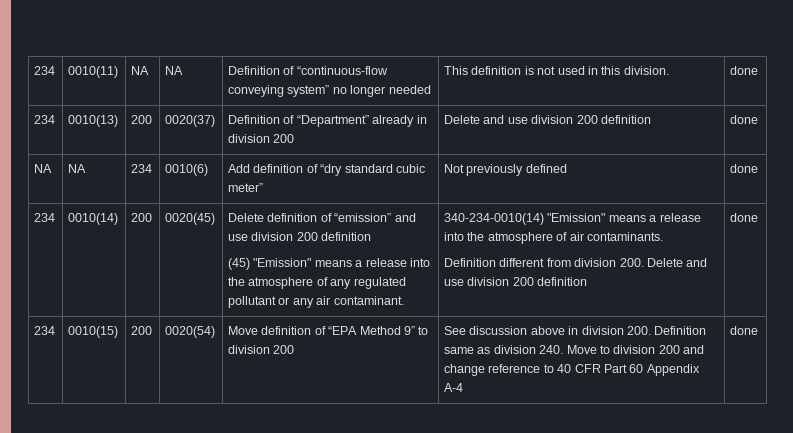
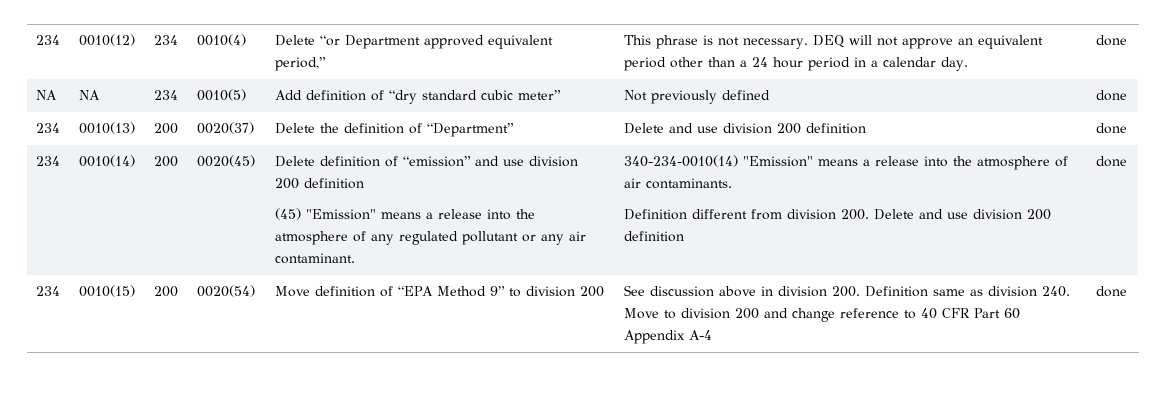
[34,66,56,75] [68,66,119,78] [131,66,150,75] [165,66,184,75] [228,66,388,75] [228,85,431,97] 234 | 0010(11) | NA | NA | Definition of “continuous-flow conveying system” no longer needed -> [36,35,61,45] [79,34,136,46] [154,35,179,45] [197,34,247,46] [275,35,554,49] [275,57,327,71] 234 | 0010(12) | 234 | 0010(4) | Delete “or Department approved equivalent period,”
[471,66,522,75] definition -> [656,35,699,49] phrase
[557,66,669,75] [730,66,759,75] [34,115,56,124] [68,115,119,127] [131,115,153,124] [165,115,216,127] [228,115,427,127] [228,134,295,143] [444,115,651,124] used in this division. | done // 234 | 0010(13) | 200 | 0020(37) | Definition of “Department” already in division 200 | Delete and use division 200 definition -> [743,35,1044,49] [624,57,969,71] necessary. DEQ will not approve an equivalent period other than a 24 hour period in a calendar day.
[165,164,209,176] 0010(6) -> [197,89,247,101] 0010(5)
(759, 168) none -> [36,123,61,133] [79,122,136,134] [154,123,179,134] [197,122,255,134] [275,123,515,137] [624,123,867,134] [1096,123,1128,134] // 234 | 0010(13) | 200 | 0020(37) | Delete the definition of “Department” | Delete and use division 200 definition | done

